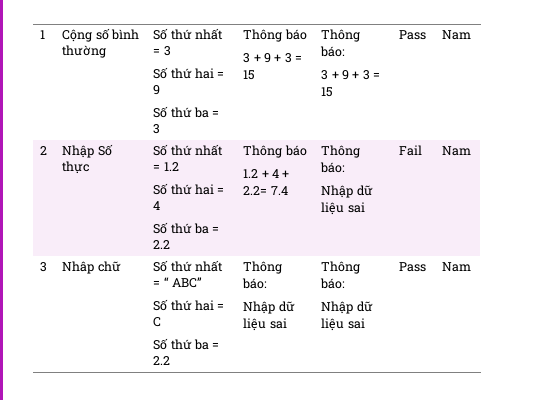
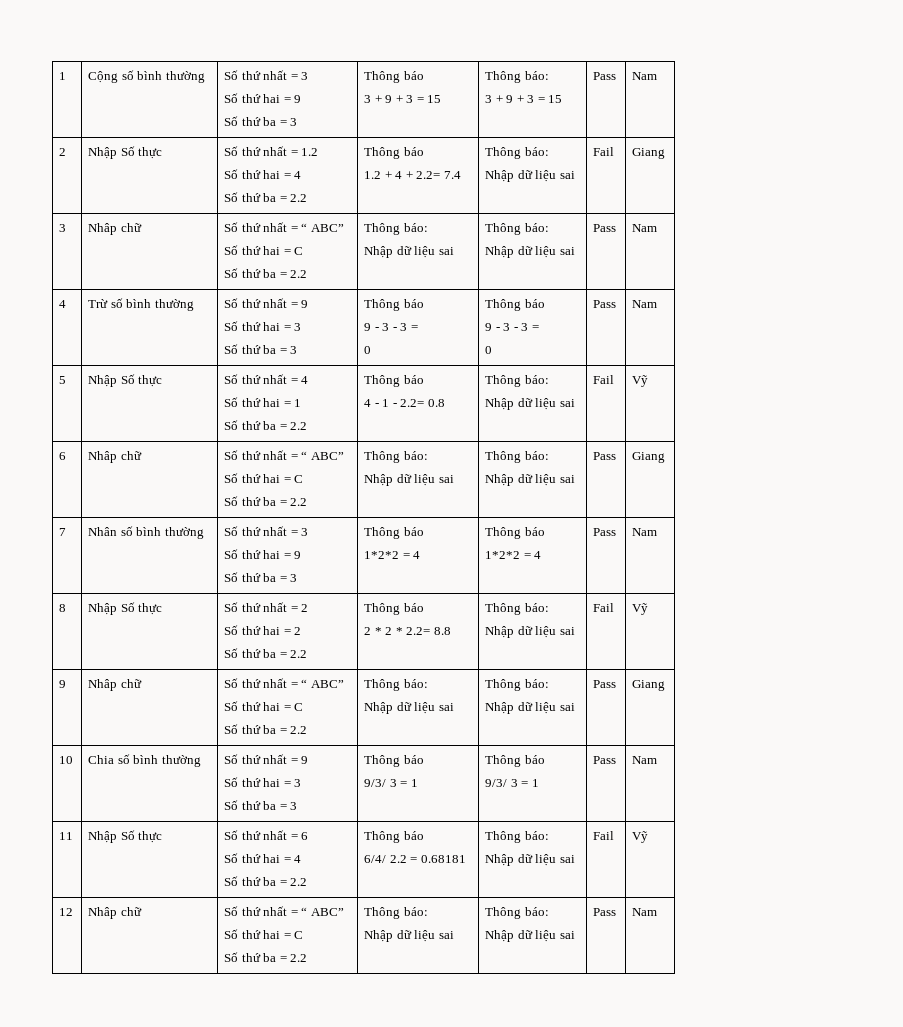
[442,146,472,156] Nam -> [632,148,666,159] Giang
(472, 267) none -> [59,300,67,308] [88,298,194,311] [224,298,309,308] [224,321,302,331] [224,344,298,354] [364,299,424,311] [364,323,418,331] [364,346,372,354] [485,299,545,311] [485,323,539,331] [485,346,493,354] [593,300,617,308] [632,300,658,308] [59,376,67,384] [88,374,163,387] [224,374,309,384] [224,397,302,407] [224,420,308,430] [364,375,424,387] [364,399,445,407] [485,375,549,387] [485,398,575,410] [593,375,615,384] [632,375,649,387] [59,452,67,460] [88,451,142,463] [224,450,344,460] [224,473,304,483] [224,496,308,506] [364,451,428,463] [364,474,454,486] [485,451,549,463] [485,474,575,486] [593,452,617,460] [632,452,666,463] [59,528,67,536] [88,526,204,539] [224,526,309,536] [224,549,302,559] [224,572,298,582] [364,527,424,539] [364,551,421,559] [485,527,545,539] [485,551,542,559] [593,528,617,536] [632,528,658,536] [59,604,67,612] [88,602,163,615] [224,602,309,612] [224,625,302,635] [224,648,308,658] [364,603,424,615] [364,627,451,635] [485,603,549,615] [485,626,575,638] [593,603,615,612] [632,603,649,615] [59,680,67,688] [88,679,142,691] [224,678,344,688] [224,701,304,711] [224,724,308,734] [364,679,428,691] [364,702,454,714] [485,679,549,691] [485,702,575,714] [593,680,617,688] [632,680,666,691] [59,756,74,764] [88,754,201,767] [224,754,309,764] [224,777,302,787] [224,800,298,810] [364,755,424,767] [364,779,418,787] [485,755,545,767] [485,779,539,787] [593,756,617,764] [632,756,658,764] [59,832,74,840] [88,830,163,843] [224,830,309,840] [224,853,302,863] [224,876,308,886] [364,831,424,843] [364,855,466,863] [485,831,549,843] [485,854,575,866] [593,831,615,840] [632,831,649,843] [59,908,74,916] [88,907,142,919] [224,906,344,916] [224,929,304,939] [224,952,308,962] [364,907,428,919] [364,930,454,942] [485,907,549,919] [485,930,575,942] [593,908,617,916] [632,908,658,916] // 4 | Trừ số bình thường | Số thứ nhất = 9 // Số thứ hai = 3 // Số thứ ba = 3 | Thông báo // 9 - 3 - 3 = // 0 | Thông báo // 9 - 3 - 3 = // 0 | Pass | Nam // 5 | Nhập Số thực | Số thứ nhất = 4 // Số thứ hai = 1 // Số thứ ba = 2.2 | Thông báo // 4 - 1 - 2.2= 0.8 | Thông báo: // Nhập dữ liệu sai | Fail | Vỹ // 6 | Nhâp chữ | Số thứ nhất = “ ABC” // Số thứ hai = C // Số thứ ba = 2.2 | Thông báo: // Nhập dữ liệu sai | Thông báo: // Nhập dữ liệu sai | Pass | Giang // 7 | Nhân số bình thường | Số thứ nhất = 3 // Số thứ hai = 9 // Số thứ ba = 3 | Thông báo // 1*2*2 = 4 | Thông báo // 1*2*2 = 4 | Pass | Nam // 8 | Nhập Số thực | Số thứ nhất = 2 // Số thứ hai = 2 // Số thứ ba = 2.2 | Thông báo // 2 * 2 * 2.2= 8.8 | Thông báo: // Nhập dữ liệu sai | Fail | Vỹ // 9 | Nhâp chữ | Số thứ nhất = “ ABC” // Số thứ hai = C // Số thứ ba = 2.2 | Thông báo: // Nhập dữ liệu sai | Thông báo: // Nhập dữ liệu sai | Pass | Giang // 10 | Chia số bình thường | Số thứ nhất = 9 // Số thứ hai = 3 // Số thứ ba = 3 | Thông báo // 9/3/ 3 = 1 | Thông báo // 9/3/ 3 = 1 | Pass | Nam // 11 | Nhập Số thực | Số thứ nhất = 6 // Số thứ hai = 4 // Số thứ ba = 2.2 | Thông báo // 6/4/ 2.2 = 0.68181 | Thông báo: // Nhập dữ liệu sai | Fail | Vỹ // 12 | Nhâp chữ | Số thứ nhất = “ ABC” // Số thứ hai = C // Số thứ ba = 2.2 | Thông báo: // Nhập dữ liệu sai | Thông báo: // Nhập dữ liệu sai | Pass | Nam

